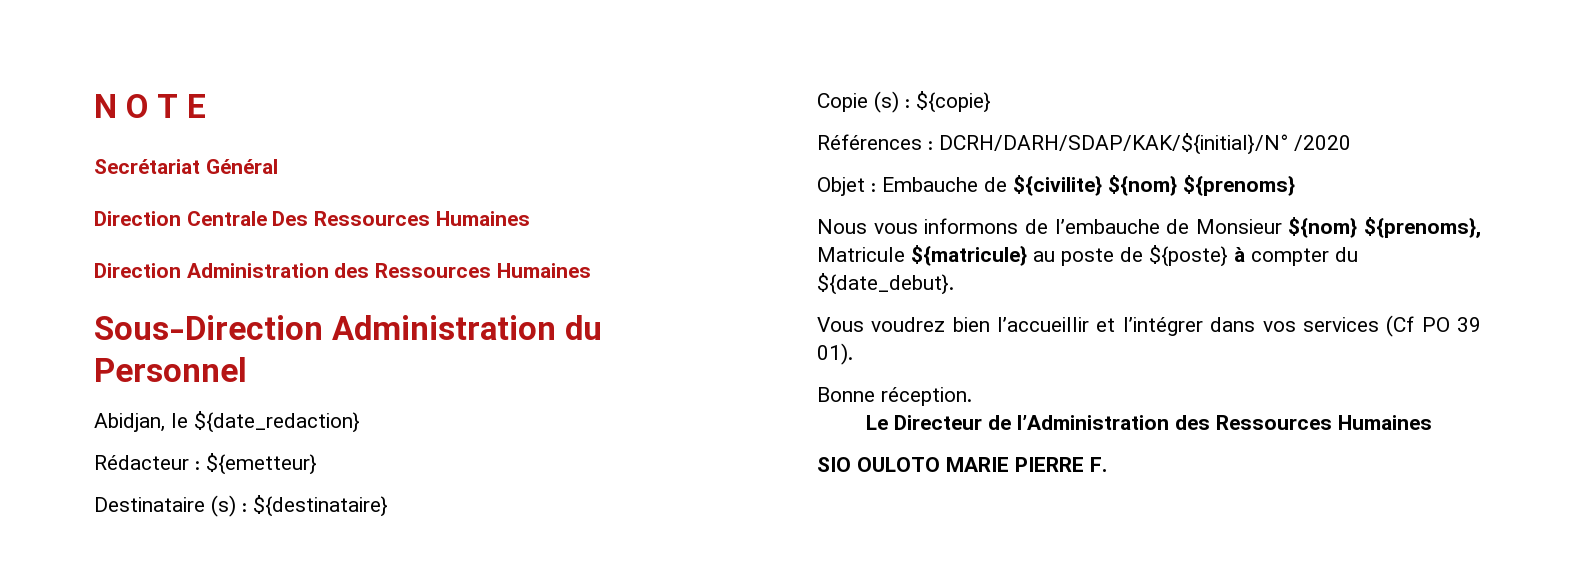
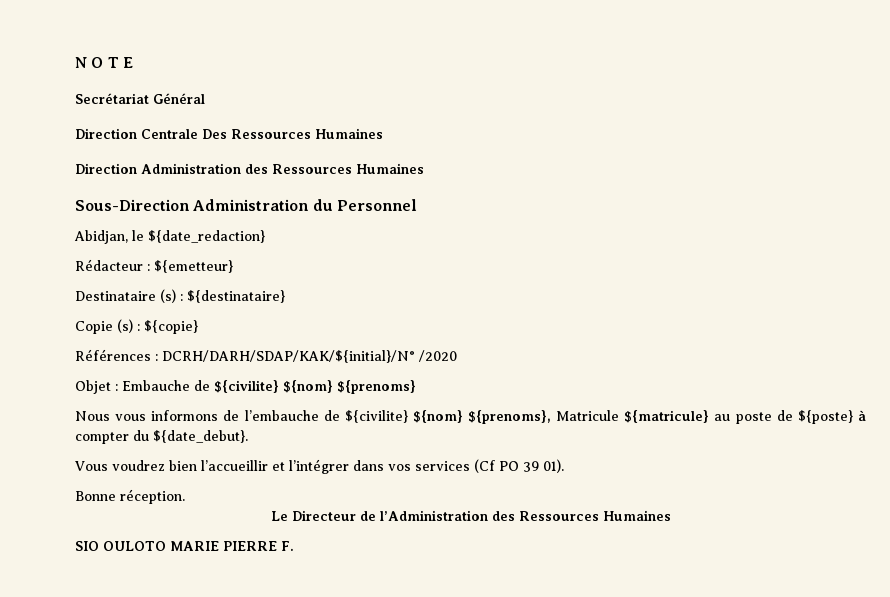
[1195,219,1282,234] Monsieur -> [344,410,408,423] ${civilite}

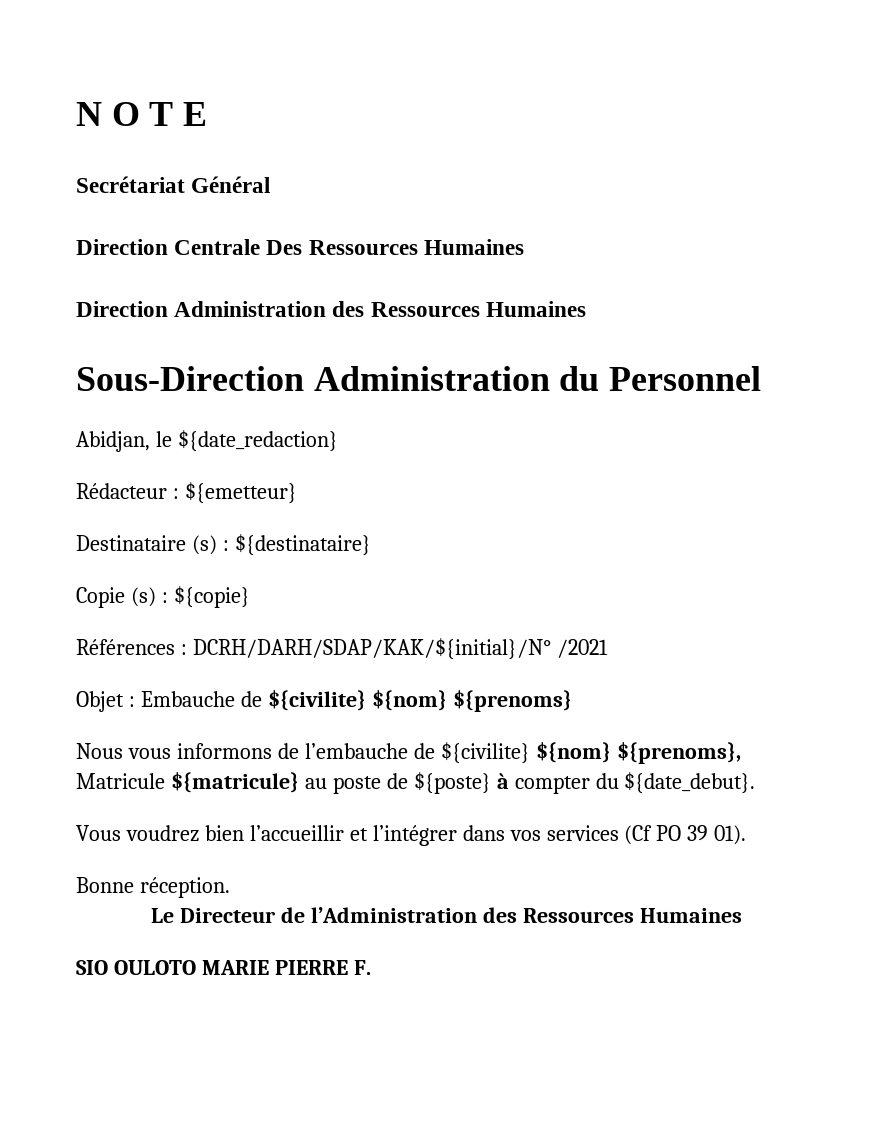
[419,350,457,362] /2020 -> [556,639,608,658] /2021

